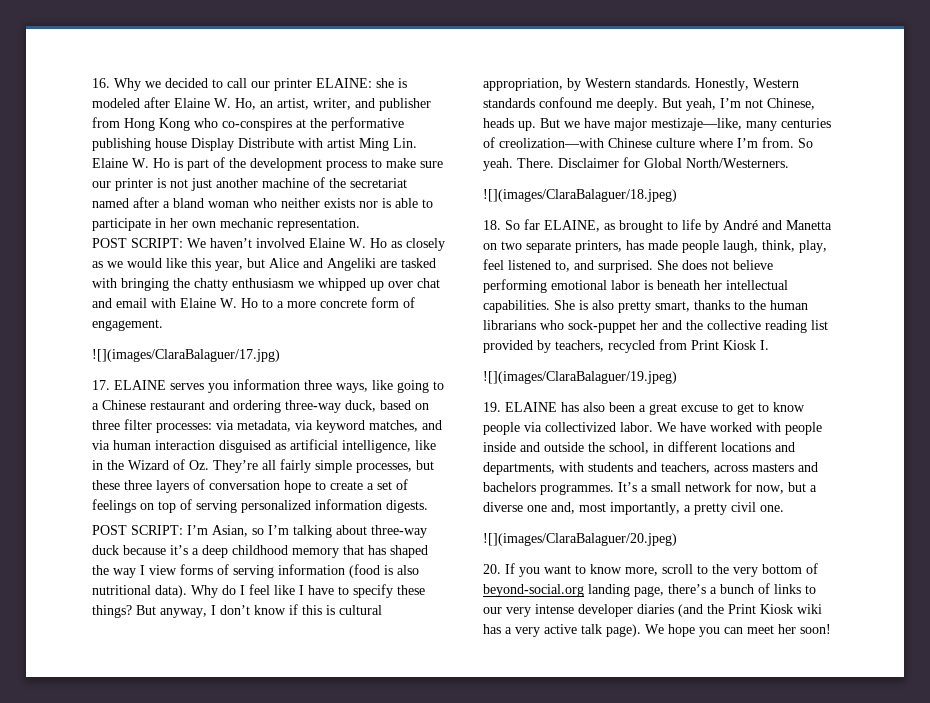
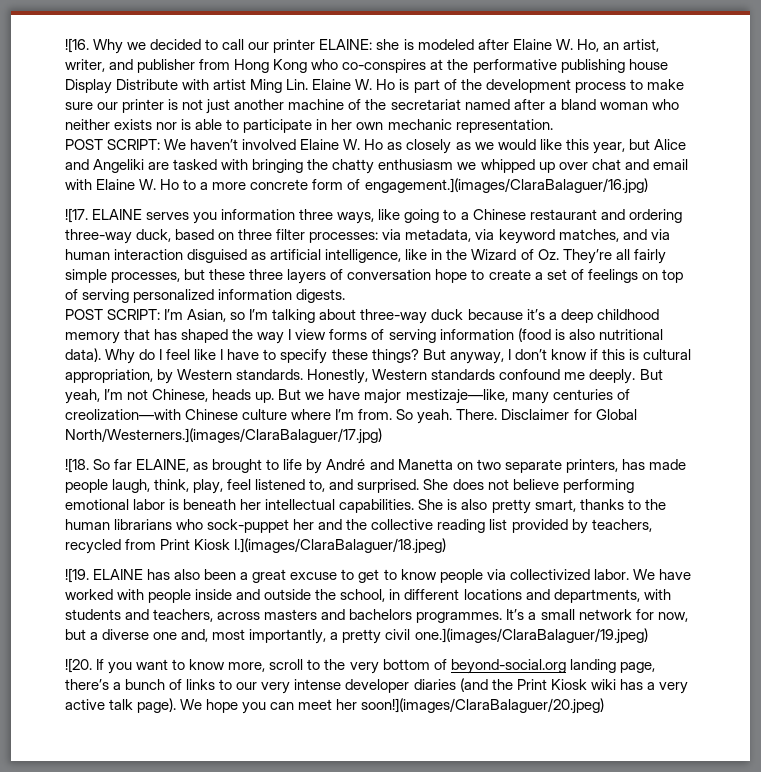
[92,78,110,88] 16. -> [65,38,89,53] ![16.
[92,319,163,331] [92,349,280,362] [92,380,110,390] engagement. // ![](images/ClaraBalaguer/17.jpg) // 17. -> [364,178,648,194] [65,208,88,223] engagement.](images/ClaraBalaguer/16.jpg) // ![17.
[686,158,789,168] [483,189,677,202] [483,220,501,230] North/Westerners. // ![](images/ClaraBalaguer/18.jpeg) // 18. -> [65,428,382,444] [65,458,89,473] North/Westerners.](images/ClaraBalaguer/17.jpg) // ![18.
[760,340,769,350] [483,371,677,384] [483,402,501,412] I. // ![](images/ClaraBalaguer/19.jpeg) // 19. -> [234,538,447,554] [65,568,89,583] I.](images/ClaraBalaguer/18.jpeg) // ![19.
[760,505,784,512] [483,533,677,546] [483,564,501,574] one. // ![](images/ClaraBalaguer/20.jpeg) // 20. -> [414,628,648,644] [65,658,92,673] one.](images/ClaraBalaguer/19.jpeg) // ![20.
[800,624,831,634] soon! -> [361,698,605,714] soon!](images/ClaraBalaguer/20.jpeg)

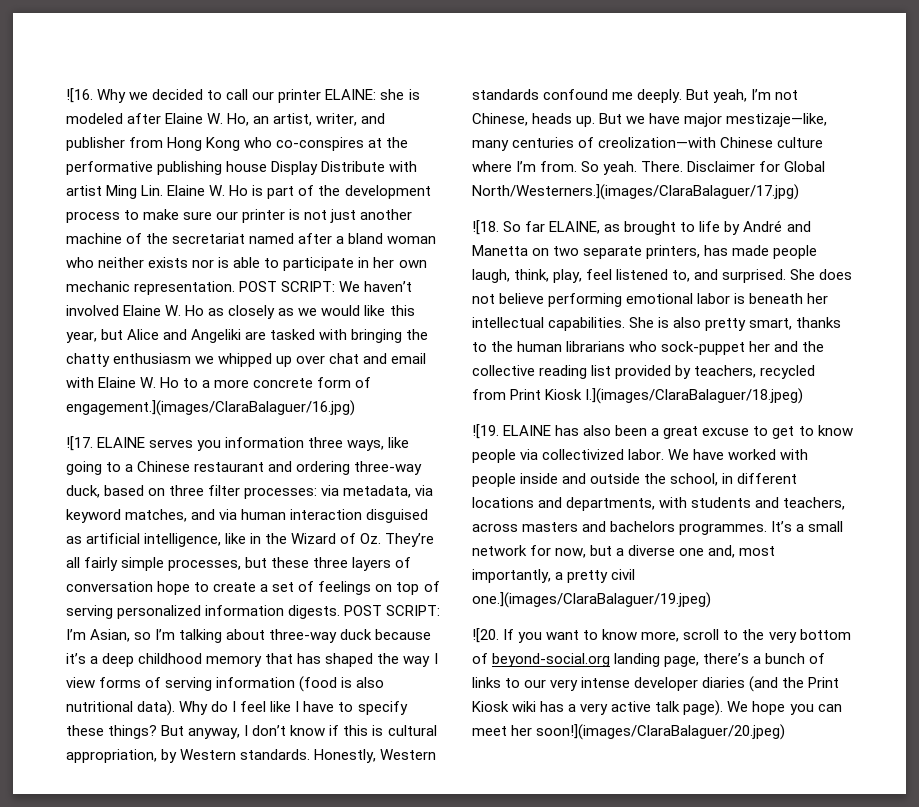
(553, 126) // -> (236, 288) none
(346, 296) // -> (341, 612) none

